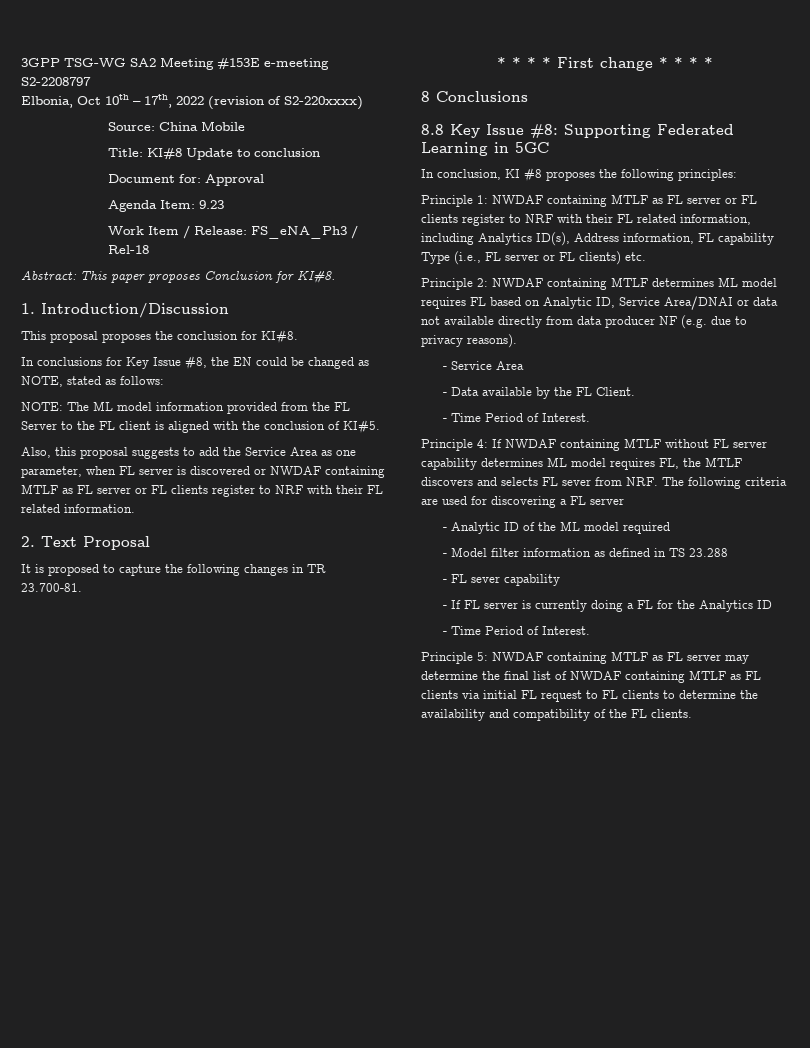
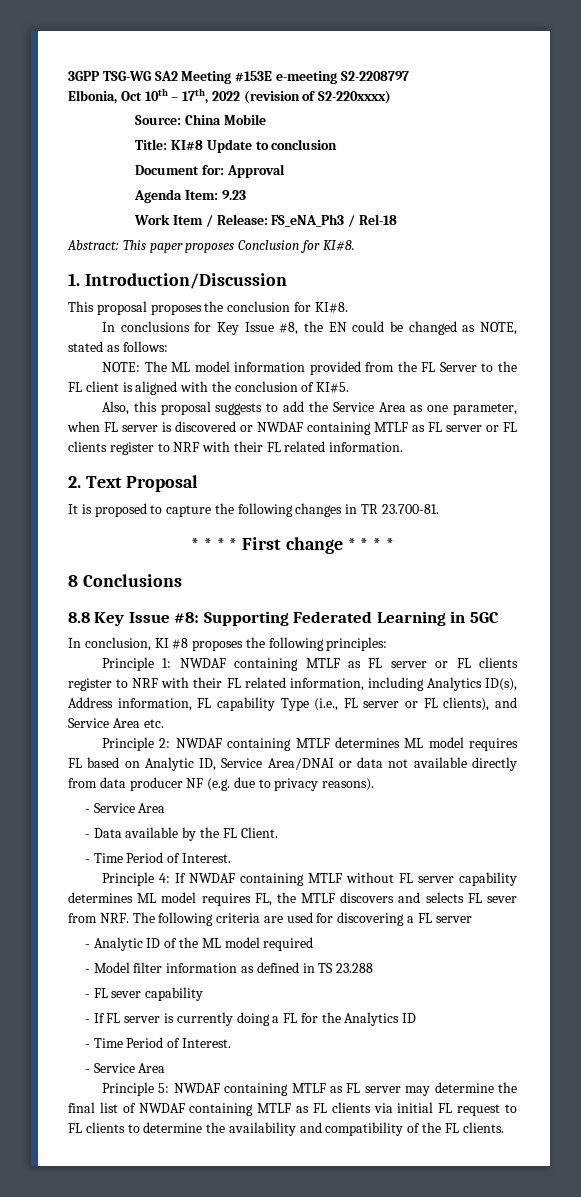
[579,251,621,265] clients) -> [443,697,517,711] [68,718,140,728] clients), and Service Area
(590, 630) none -> [84,1063,166,1073] // - Service Area

